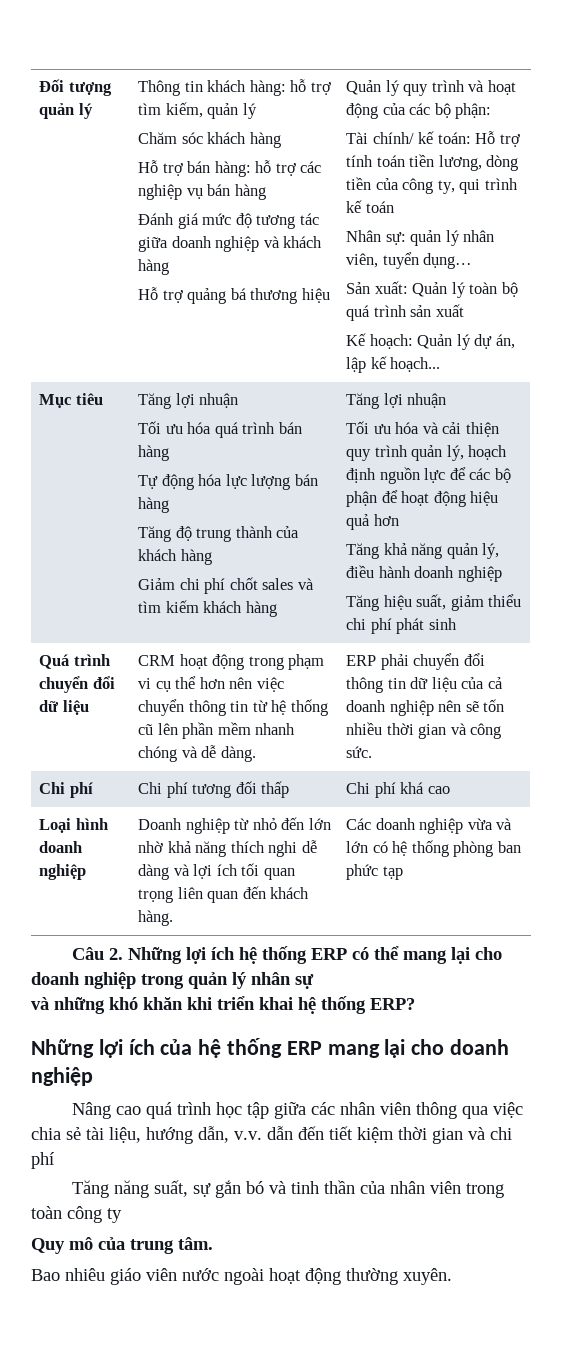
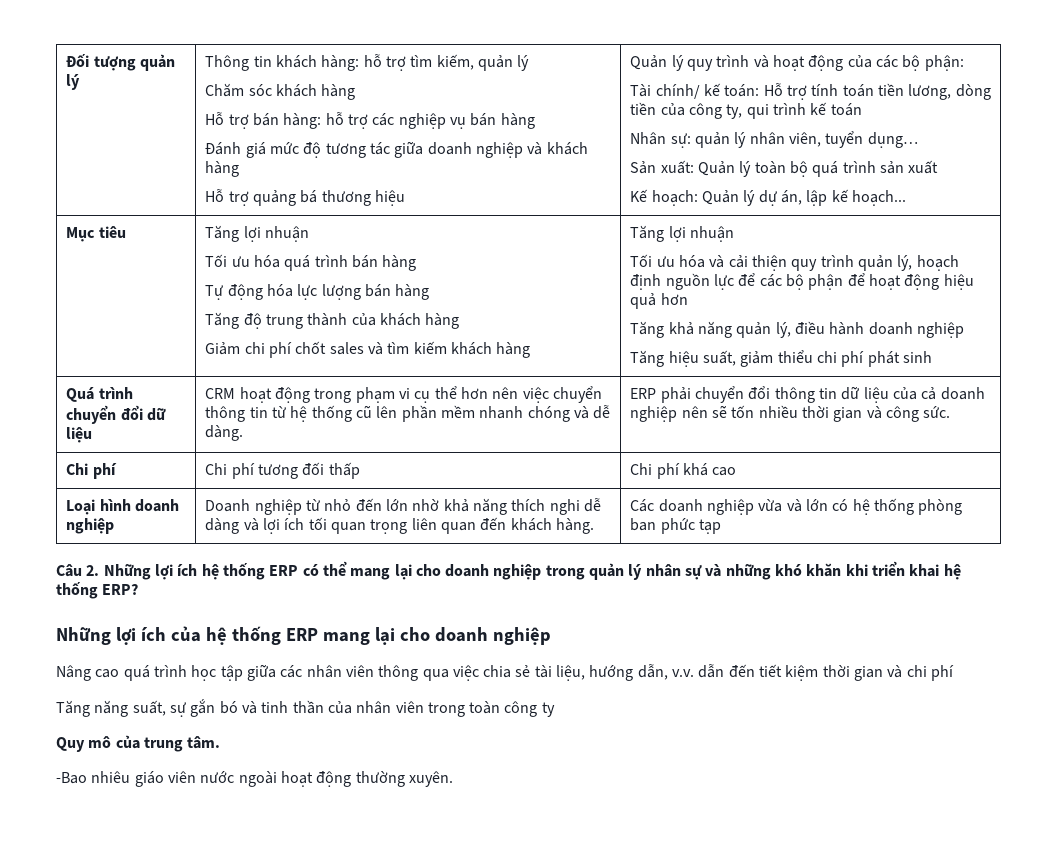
(314, 981) // -> (703, 572) none
[31,1269,60,1281] Bao -> [56,772,87,784] -Bao

